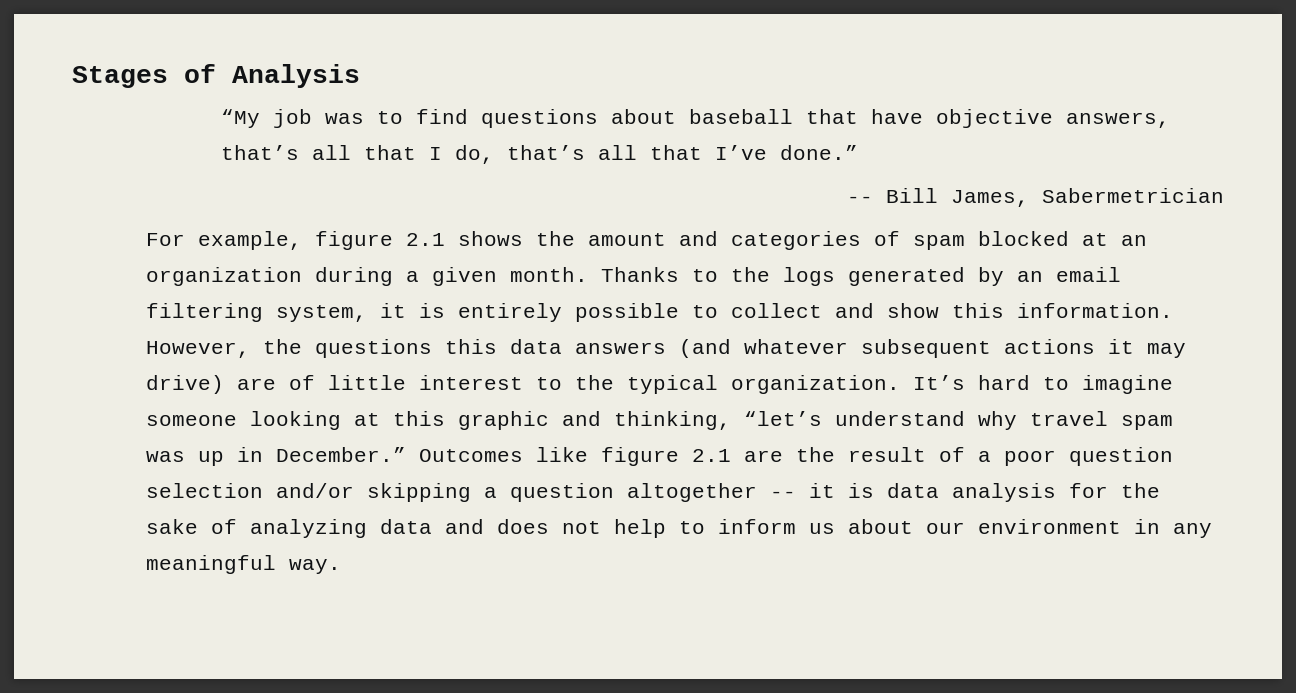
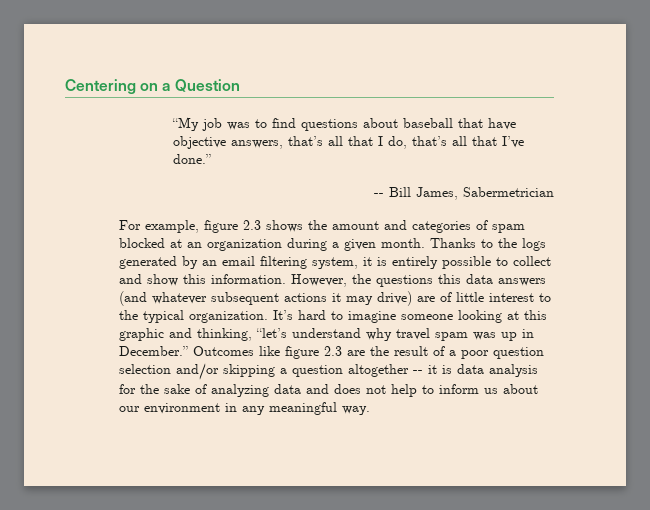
[72,64,360,88] Stages of Analysis -> [65,79,240,94] Centering on a Question
[406,233,446,246] 2.1 -> [243,220,262,230] 2.3
[692,449,732,462] 2.1 -> [324,346,343,356] 2.3

